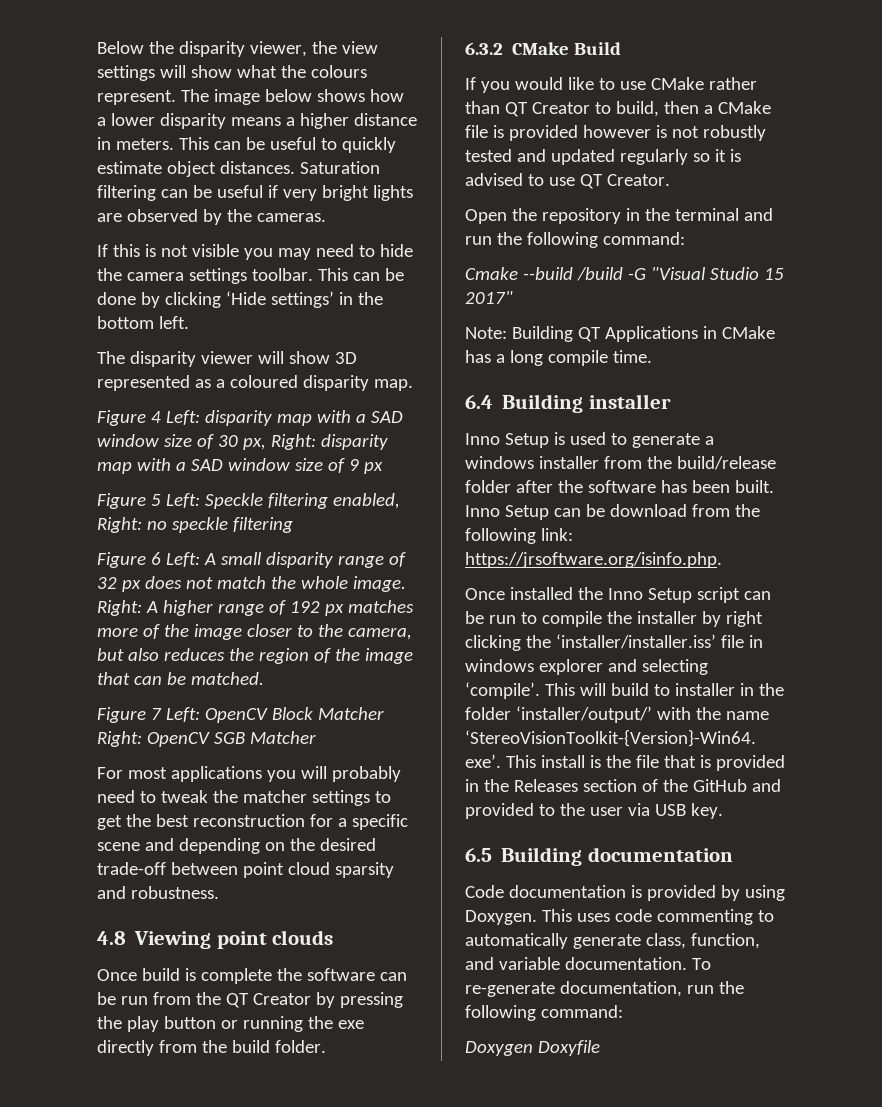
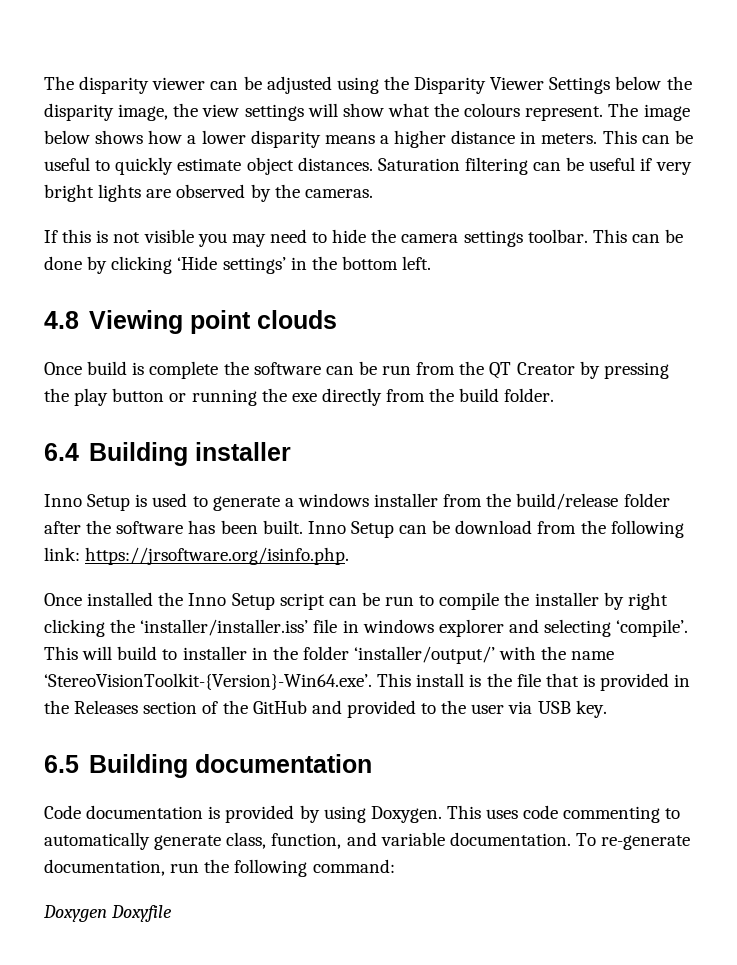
[97,41,144,54] Below -> [44,76,662,94] The disparity viewer can be adjusted using the Disparity Viewer Settings below
[249,41,307,57] viewer, -> [118,104,169,121] image,
[97,351,357,367] [97,375,413,391] [97,410,403,426] [97,434,388,450] [97,458,383,474] [97,493,400,509] [97,517,293,533] [97,552,406,568] [97,576,406,592] [97,600,414,616] [97,624,412,640] [97,648,413,664] [97,672,264,685] [97,707,384,723] [97,731,316,747] [97,766,401,782] [97,790,391,806] [97,814,408,830] [97,838,376,854] [97,862,394,878] [97,886,219,899] // The disparity viewer will show 3D represented as a coloured disparity map. // Figure 4 Left: disparity map with a SAD window size of 30 px, Right: disparity map with a SAD window size of 9 px // Figure 5 Left: Speckle filtering enabled, Right: no speckle filtering // Figure 6 Left: A small disparity range of 32 px does not match the whole image. Right: A higher range of 192 px matches more of the image closer to the camera, but also reduces the region of the image that can be matched. // Figure 7 Left: OpenCV Block Matcher Right: OpenCV SGB Matcher // For most applications you will probably need to tweak the matcher settings to get the best reconstruction for a specific scene and depending on the desired trade-off between point cloud sparsity and robustness. -> (432, 263) none
[465,42,622,55] [465,77,757,93] [465,101,771,117] [465,125,766,141] [465,149,741,165] [465,173,670,189] [465,208,773,224] [465,232,685,248] [465,267,784,281] [465,291,513,304] [465,326,775,342] [465,350,652,366] // 6.3.2 CMake Build // If you would like to use CMake rather than QT Creator to build, then a CMake file is provided however is not robustly tested and updated regularly so it is advised to use QT Creator. // Open the repository in the terminal and run the following command: // Cmake --build /build -G "Visual Studio 15 2017" // Note: Building QT Applications in CMake has a long compile time. -> (555, 395) none

